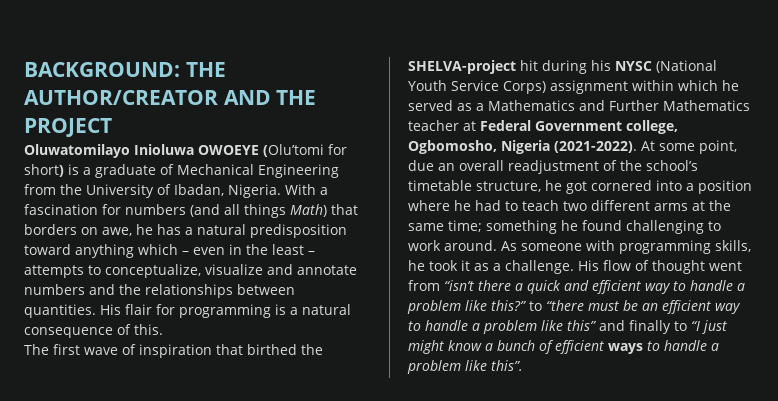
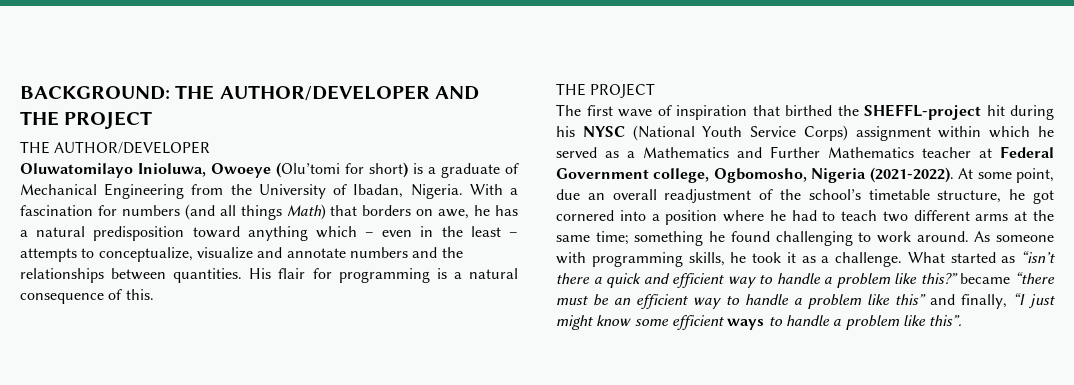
[24,90,218,105] AUTHOR/CREATOR -> [219,85,430,101] AUTHOR/DEVELOPER
(112, 127) none -> [20,141,211,154] // THE AUTHOR/DEVELOPER
[134,144,259,155] Inioluwa OWOEYE -> [138,163,271,178] Inioluwa, Owoeye
(163, 329) none -> [556,83,656,98] // THE PROJECT
[408,60,516,74] SHELVA-project -> [864,104,981,120] SHEFFL-project
[578,260,742,274] [408,280,440,291] His flow of thought went from -> [907,252,1016,263] What started as
[529,301,542,311] to -> [960,273,1011,284] became
[629,320,687,334] finally to -> [961,294,1007,309] finally,
[485,340,554,354] a bunch of -> [634,319,669,326] some

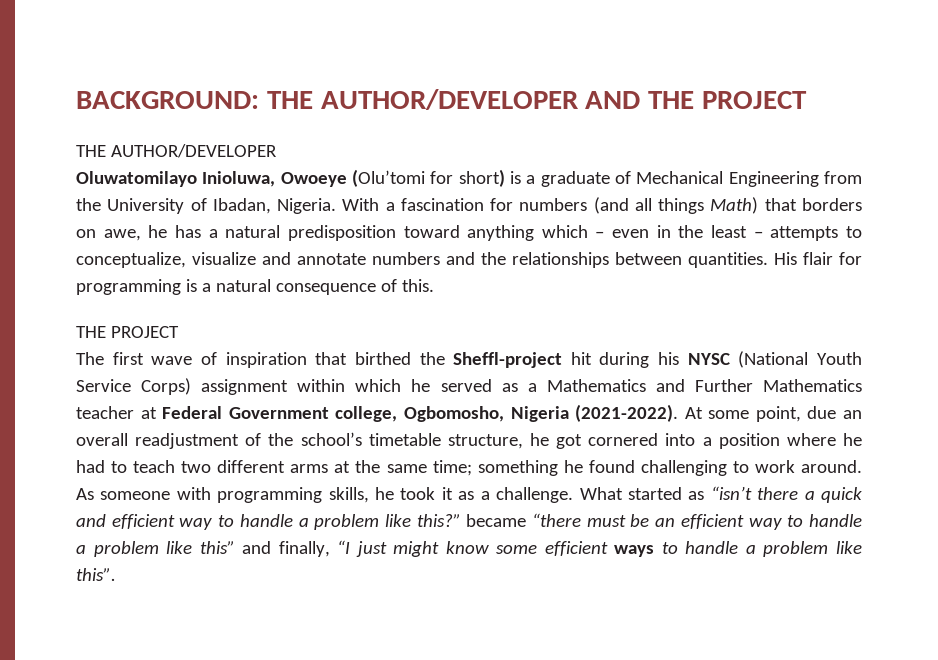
[864,104,981,120] SHEFFL-project -> [453,352,563,368] Sheffl-project

